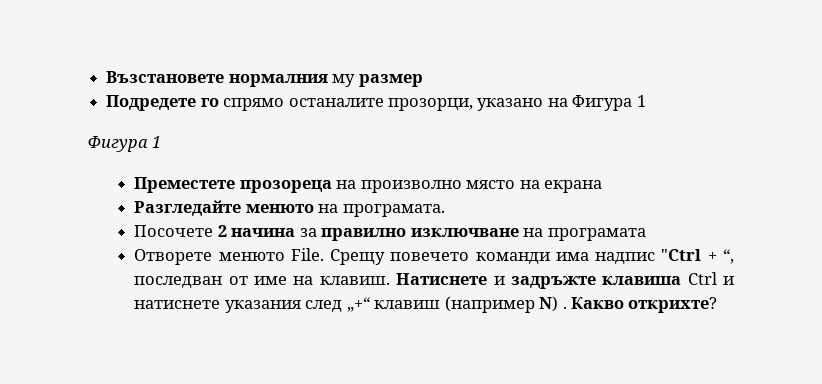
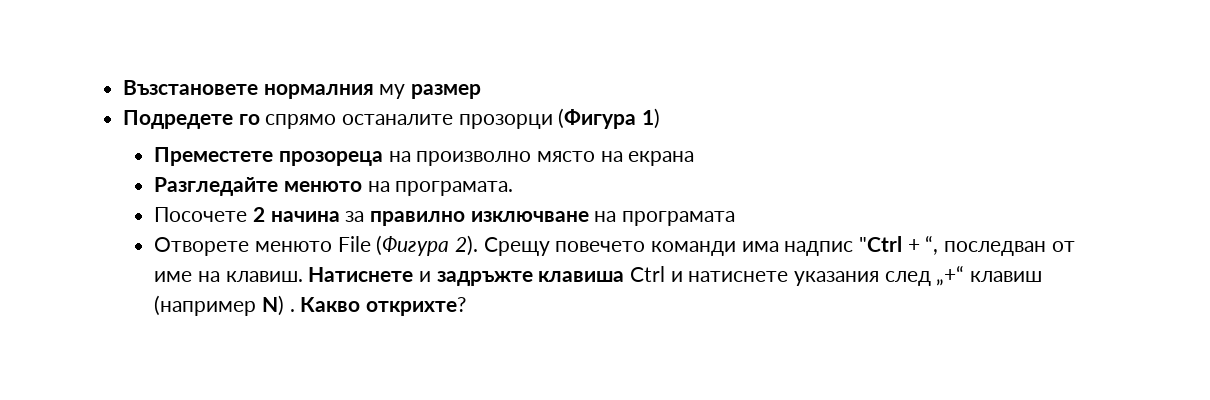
[387,95,646,111] [88,136,162,152] прозорци, указано на Фигура 1 // Фигура 1 -> [458,108,661,129] прозорци (Фигура 1)
[290,248,324,261] File. -> [337,235,478,256] File (Фигура 2).

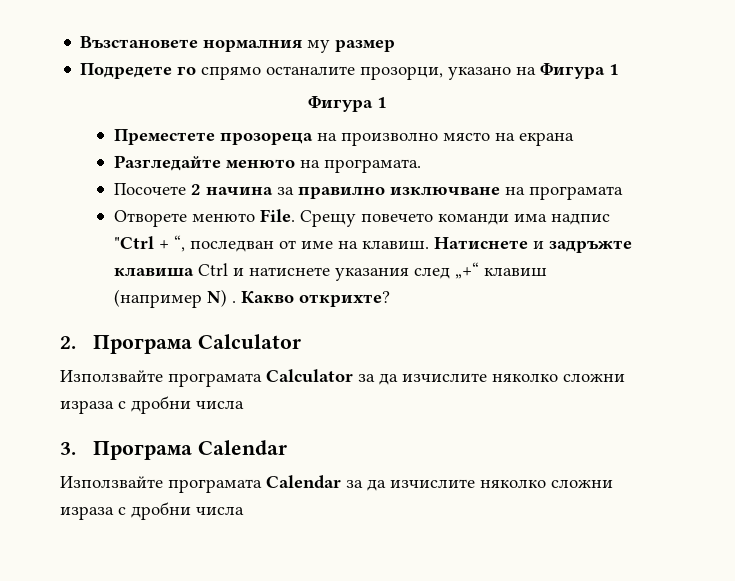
[458,108,661,129] прозорци (Фигура 1) -> [360,63,620,80] [307,96,387,112] прозорци, указано на Фигура 1 // Фигура 1
[337,235,478,256] File (Фигура 2). -> [259,209,295,222] File.
(466, 306) none -> [60,334,301,354] [60,369,625,387] [60,396,244,414] [60,440,287,460] [60,475,613,493] [60,502,244,520] // 2. Програма Calculator // Използвайте програмата Calculator за да изчислите няколко сложни израза с дробни числа // 3. Програма Calendar // Използвайте програмата Calendar за да изчислите няколко сложни израза с дробни числа

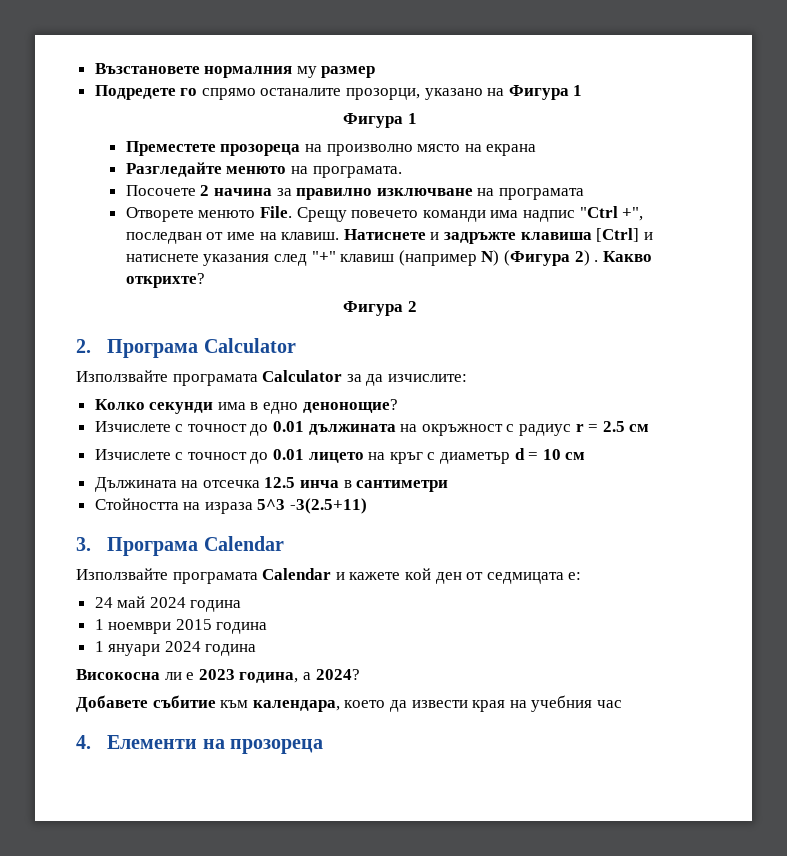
[158,235,185,252] + “, -> [622,207,644,221] +",
[197,263,228,276] Ctrl -> [596,228,640,242] [Ctrl]
[454,262,479,279] „+“ -> [311,251,336,262] "+"
(227, 298) none -> [503,250,590,266] (Фигура 2)
(390, 299) none -> [343,301,417,316] // Фигура 2
[402,373,625,382] [60,396,244,414] изчислите няколко сложни израза с дробни числа -> [387,374,467,382] [94,399,398,414] [94,421,650,436] [94,448,586,464] [94,477,449,492] [94,498,368,514] изчислите: // Колко секунди има в едно денонощие? // Изчислете с точност до 0.01 дължината на окръжност с радиус r = 2.5 см // Изчислете с точност до 0.01 лицето на кръг с диаметър d = 10 см // Дължината на отсечка 12.5 инча в сантиметри // Стойността на израза 5^3 -3(2.5+11)
[346,479,613,491] [60,502,244,520] за да изчислите няколко сложни израза с дробни числа -> [335,568,582,584] [94,596,242,612] [94,619,268,634] [94,641,257,656] [76,669,360,683] [76,695,622,712] [76,735,323,754] и кажете кой ден от седмицата е: // 24 май 2024 година // 1 ноември 2015 година // 1 януари 2024 година // Високосна ли е 2023 година, а 2024? // Добавете събитие към календара, което да извести края на учебния час // 4. Елементи на прозореца

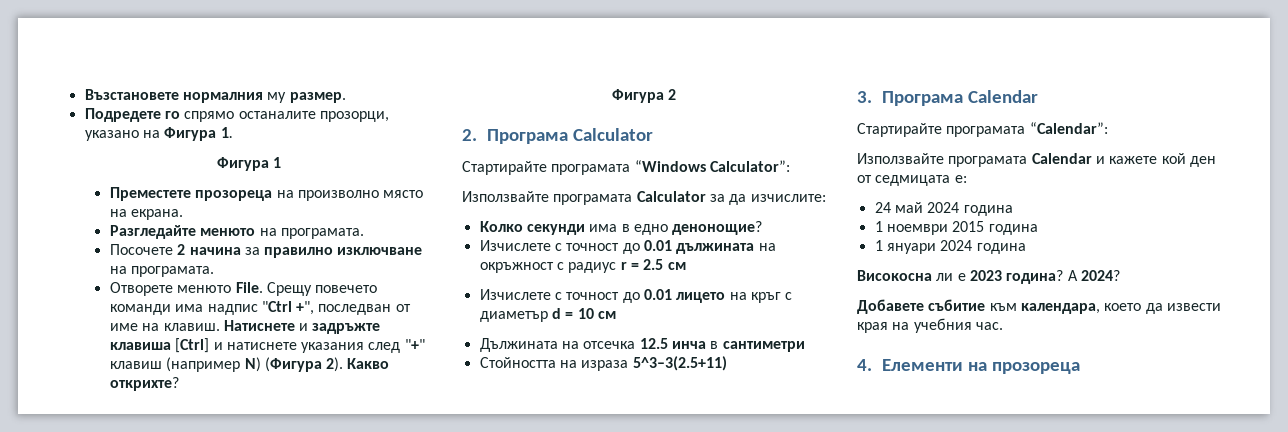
[321,66,376,78] размер -> [289,92,346,103] размер.
[573,85,583,96] 1 -> [220,127,233,138] 1.
[486,144,537,156] екрана -> [131,209,184,220] екрана.
[498,188,584,200] програмата -> [131,266,215,277] програмата.
[574,250,599,266] 2) . -> [326,357,344,372] 2).
(296, 345) none -> [462,160,790,175] // Стартирайте програмата “Windows Calculator”:
[257,498,368,514] 5^3 -3(2.5+11) -> [632,356,727,371] 5^3–3(2.5+11)
(284, 543) none -> [857,122,1108,137] // Стартирайте програмата “Calendar”:
[239,672,311,683] година, а -> [1006,270,1078,284] година? А
[596,700,622,708] час -> [975,322,1003,330] час.

